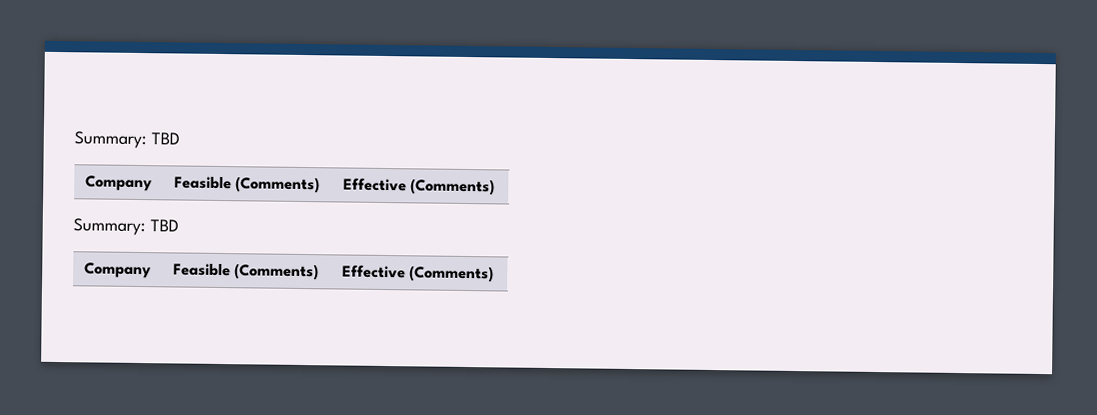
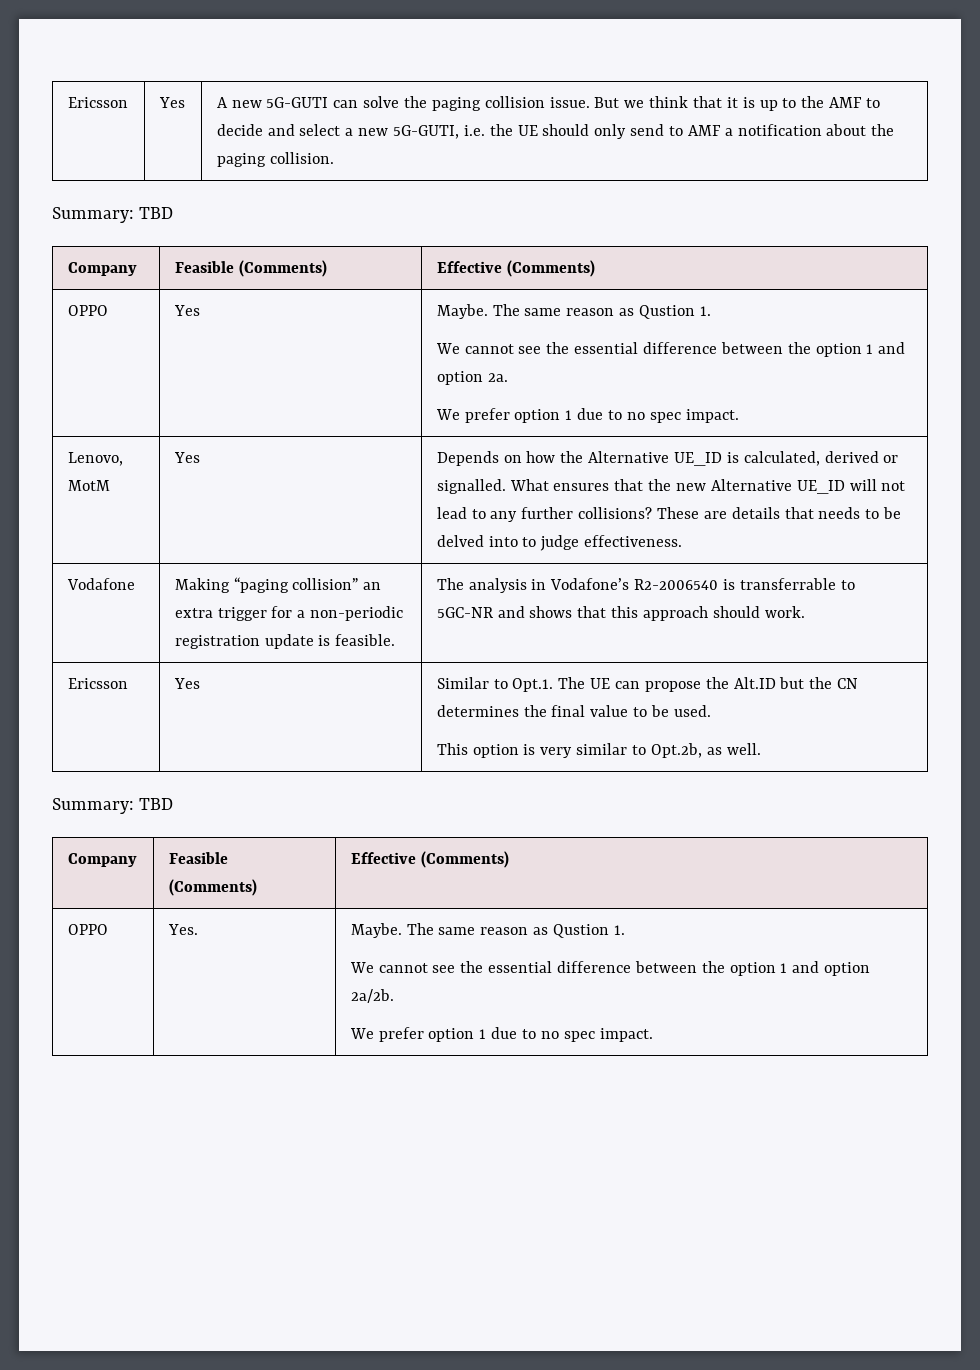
[74,131,180,149] [85,175,154,192] [174,176,321,194] [343,177,496,196] [73,218,179,236] [84,262,153,279] [173,263,320,281] [342,264,495,283] Summary: TBD // Company | Feasible (Comments) | Effective (Comments) // Summary: TBD // Company | Feasible (Comments) | Effective (Comments) -> [67,97,128,108] [158,97,185,108] [216,96,881,111] [216,124,895,139] [216,152,334,167] [52,207,174,223] [67,262,137,276] [174,260,327,277] [436,260,595,277] [67,305,108,316] [173,305,200,316] [436,304,711,319] [435,342,906,357] [436,371,508,385] [435,408,739,423] [67,452,123,466] [67,480,110,491] [173,452,200,463] [436,451,899,466] [436,479,906,494] [436,507,902,522] [436,535,683,551] [66,578,135,590] [174,577,382,593] [174,606,404,621] [174,634,396,649] [436,578,855,593] [436,606,805,621] [67,678,128,689] [173,678,200,689] [436,677,859,692] [436,705,711,717] [436,743,761,758] [52,798,174,814] [67,853,137,867] [168,852,228,864] [168,879,257,896] [350,851,509,868] [67,924,108,935] [167,924,198,935] [350,923,625,938] [349,961,871,976] [350,989,394,1003] [349,1027,653,1042] Ericsson | Yes | A new 5G-GUTI can solve the paging collision issue. But we think that it is up to the AMF to decide and select a new 5G-GUTI, i.e. the UE should only send to AMF a notification about the paging collision. // Summary: TBD // Company | Feasible (Comments) | Effective (Comments) // OPPO | Yes | Maybe. The same reason as Qustion 1. // We cannot see the essential difference between the option 1 and option 2a. // We prefer option 1 due to no spec impact. // Lenovo, MotM | Yes | Depends on how the Alternative UE_ID is calculated, derived or signalled. What ensures that the new Alternative UE_ID will not lead to any further collisions? These are details that needs to be delved into to judge effectiveness. // Vodafone | Making “paging collision” an extra trigger for a non-periodic registration update is feasible. | The analysis in Vodafone’s R2-2006540 is transferrable to 5GC-NR and shows that this approach should work. // Ericsson | Yes | Similar to Opt.1. The UE can propose the Alt.ID but the CN determines the final value to be used. // This option is very similar to Opt.2b, as well. // Summary: TBD // Company | Feasible (Comments) | Effective (Comments) // OPPO | Yes. | Maybe. The same reason as Qustion 1. // We cannot see the essential difference between the option 1 and option 2a/2b. // We prefer option 1 due to no spec impact.

